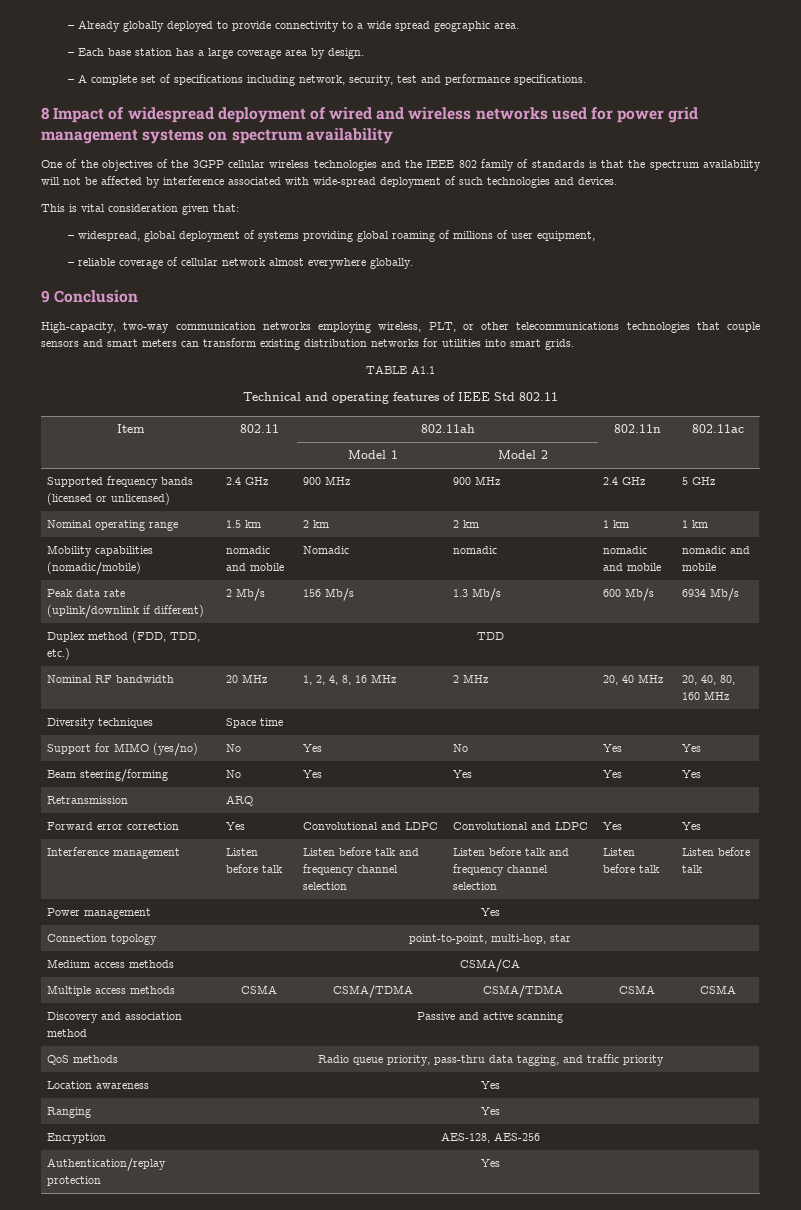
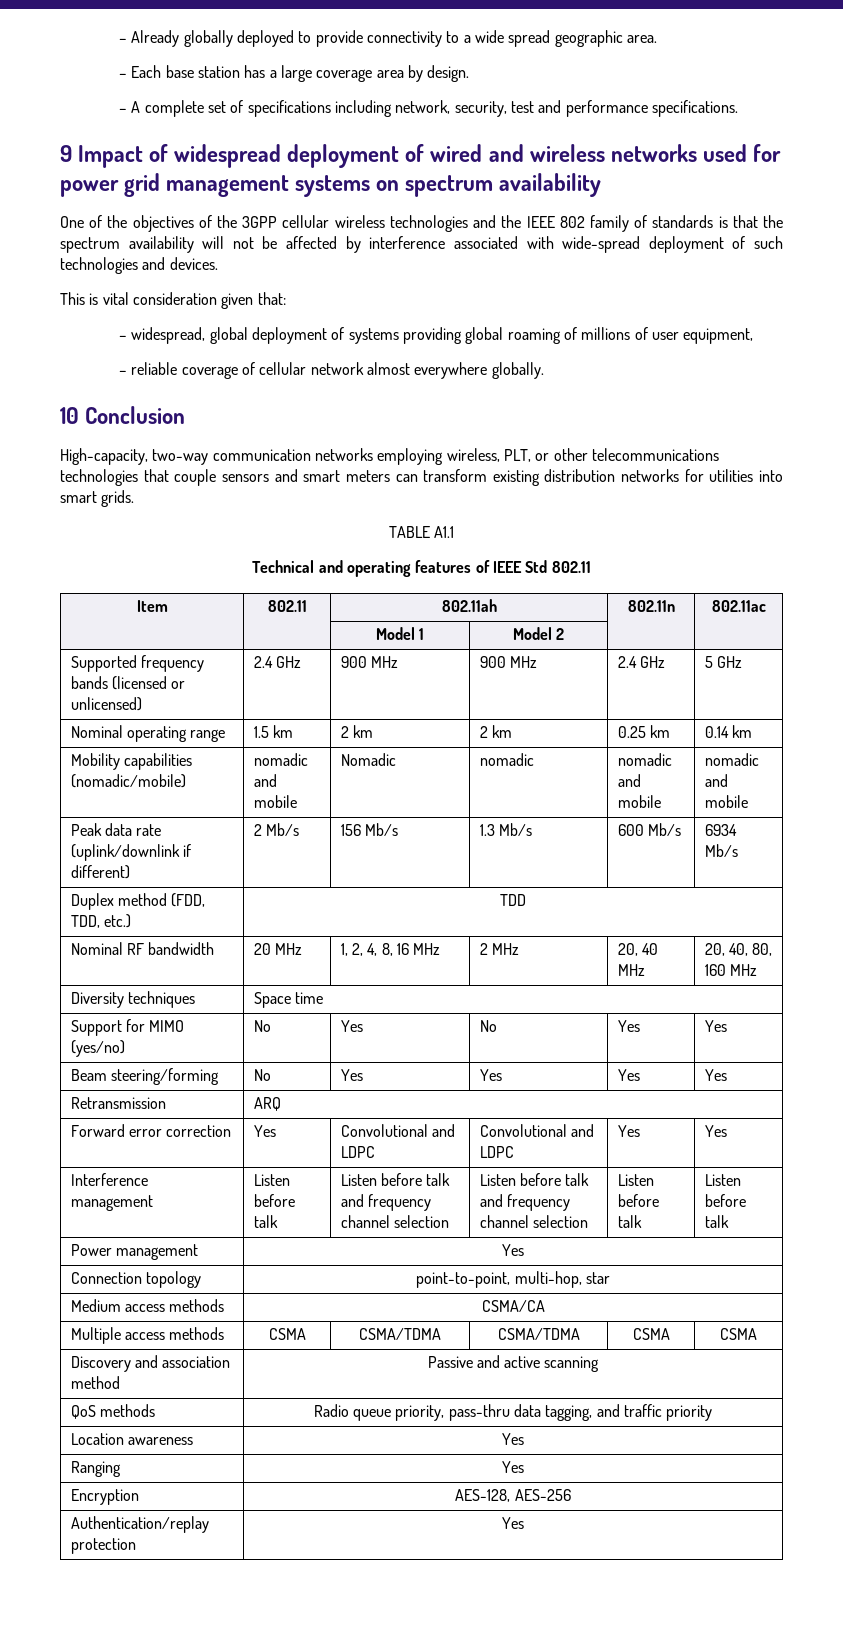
[41,107,49,120] 8 -> [60,145,72,162] 9
[41,290,50,303] 9 -> [60,407,79,424] 10
[603,520,630,528] [682,520,689,528] 1 km | 1 -> [617,725,670,738] [704,726,729,738] 0.25 km | 0.14

